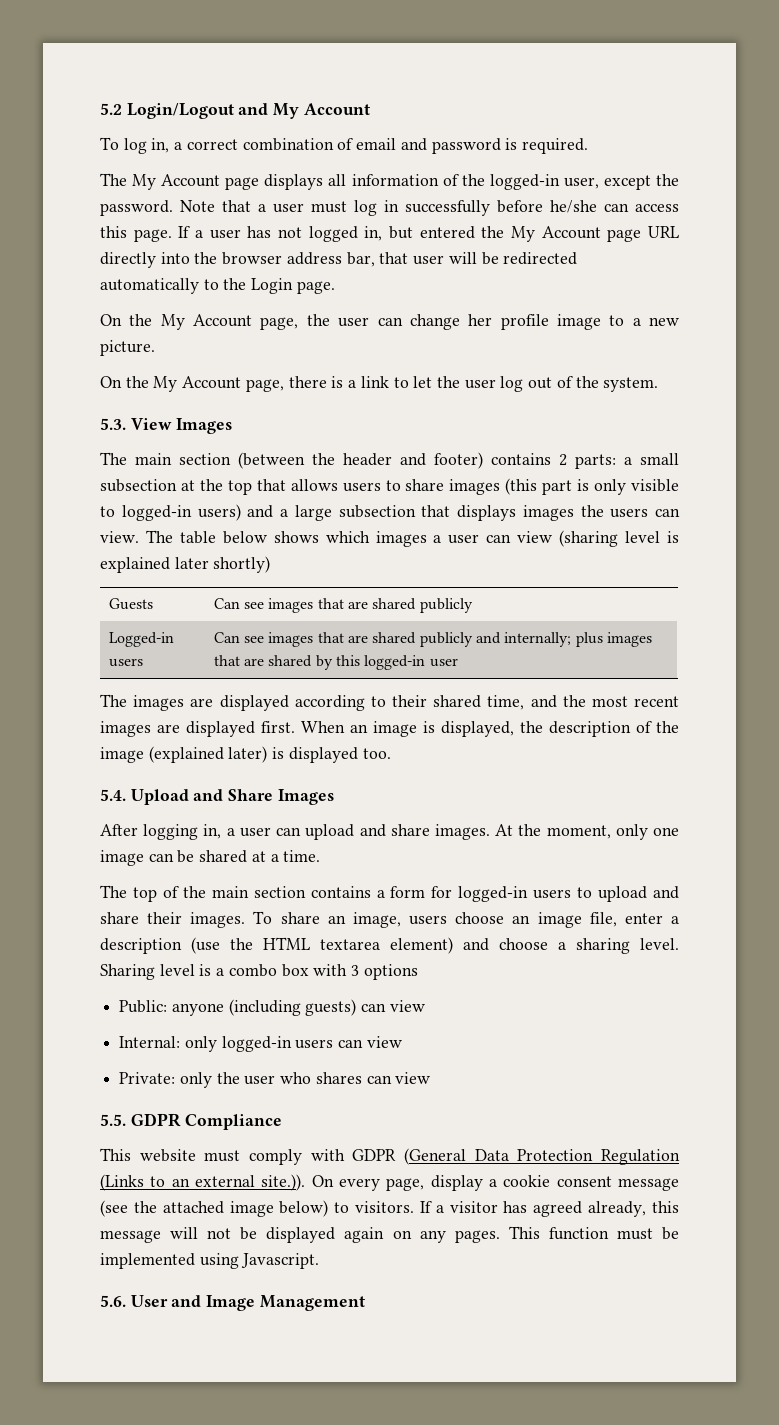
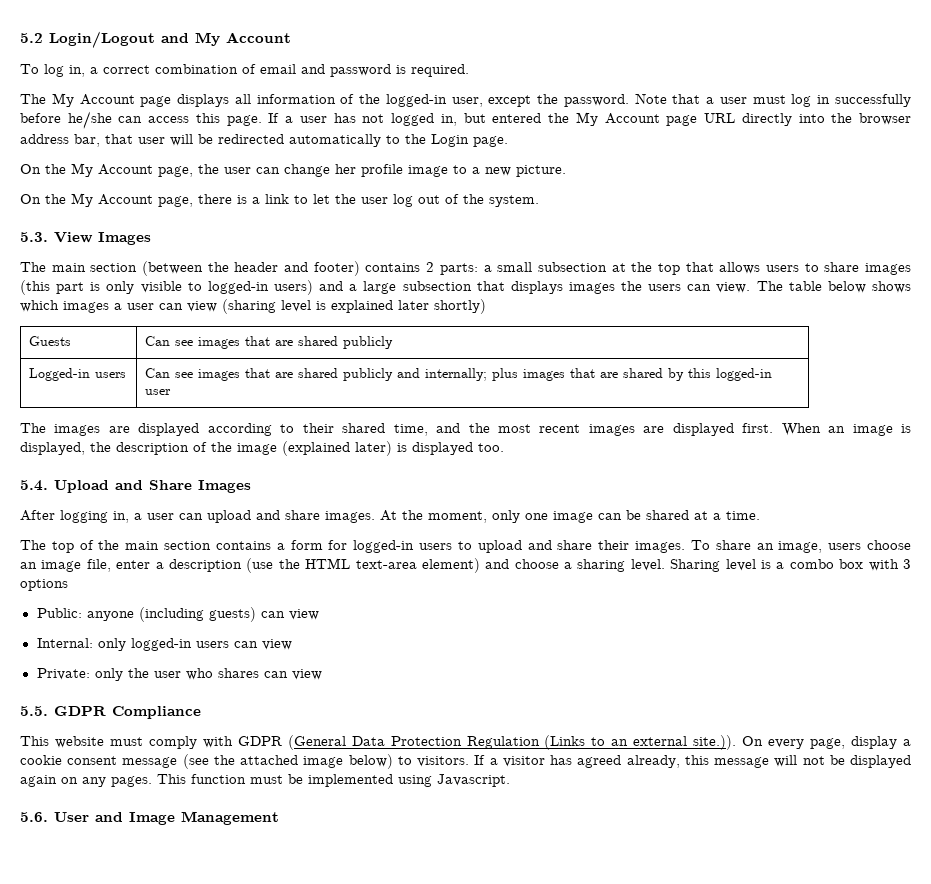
[320,939,380,950] textarea -> [355,560,417,569] text-area

